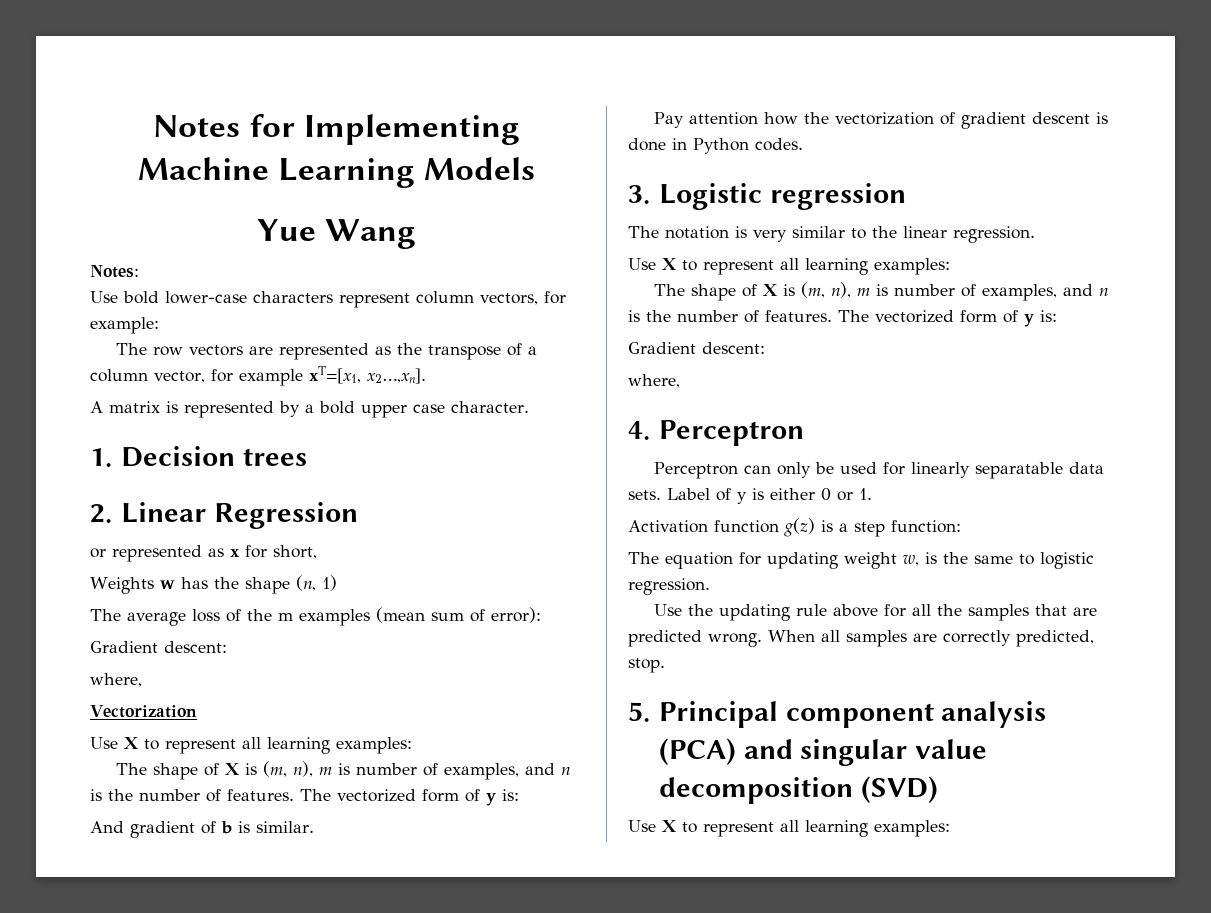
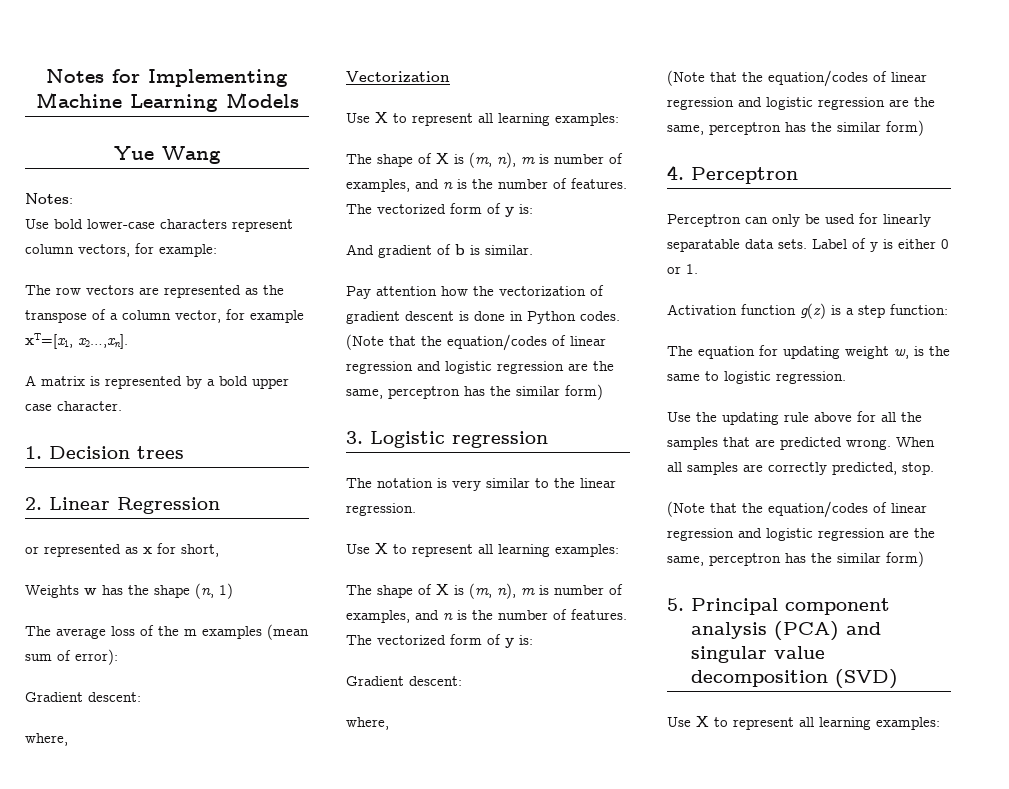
(803, 144) none -> [346,334,606,351] [346,361,614,374] [346,384,603,400] (Note that the equation/codes of linear regression and logistic regression are the same, perceptron has the similar form)
(680, 381) none -> [667,70,927,87] [667,97,935,110] [667,120,924,136] // (Note that the equation/codes of linear regression and logistic regression are the same, perceptron has the similar form)
(665, 665) none -> [667,501,927,518] [667,528,935,541] [667,551,924,567] // (Note that the equation/codes of linear regression and logistic regression are the same, perceptron has the similar form)

